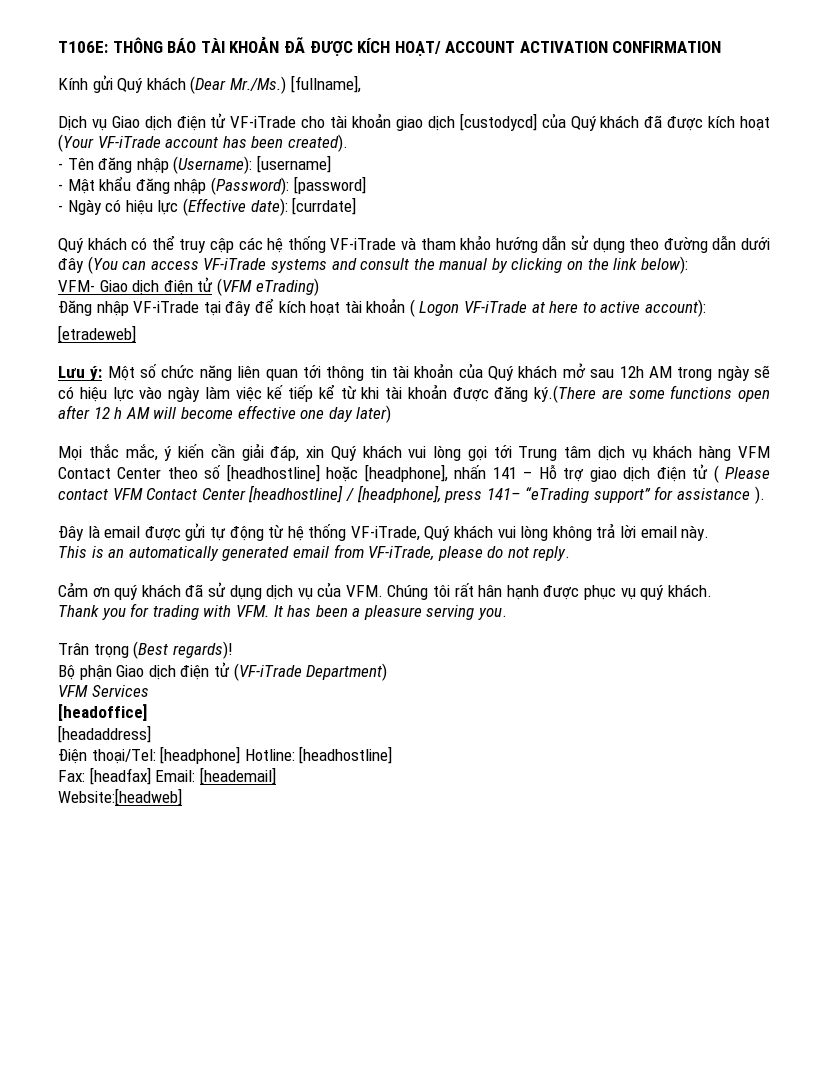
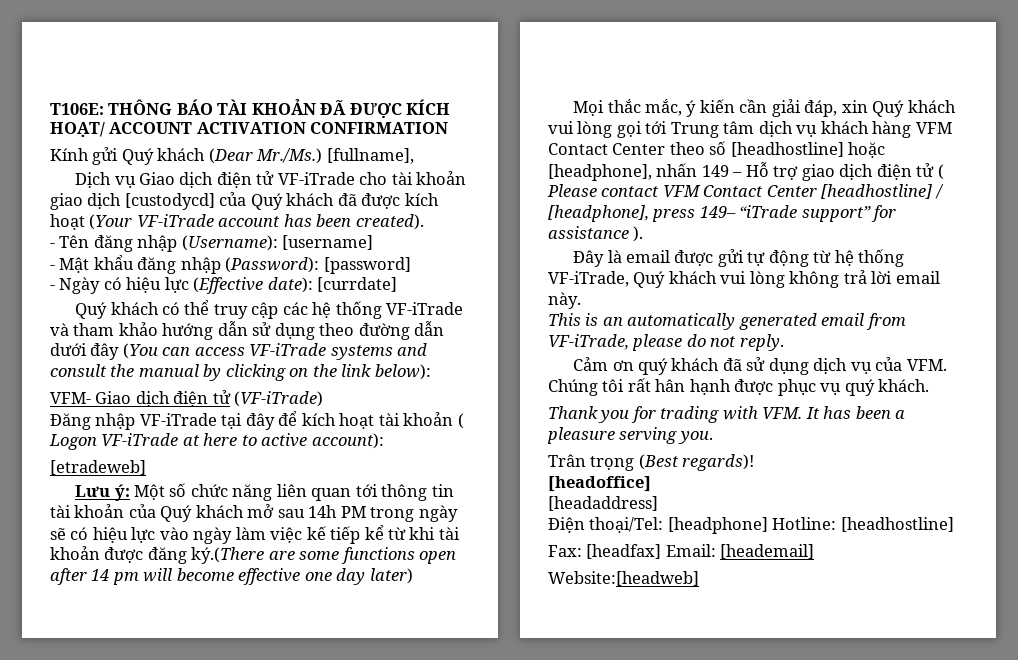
[216,278,319,296] (VFM eTrading) -> [234,391,324,407] (VF-iTrade)
[619,366,672,378] 12h AM -> [308,505,366,518] 14h PM
[93,407,150,419] 12 h AM -> [91,569,139,585] 14 pm
[492,467,517,479] 141 -> [701,165,729,177] 149
[486,487,590,503] 141– “eTrading -> [699,205,798,218] 149– “iTrade
[58,662,388,681] [58,685,149,697] // Bộ phận Giao dịch điện tử (VF-iTrade Department) // VFM Services -> (755, 462) none

